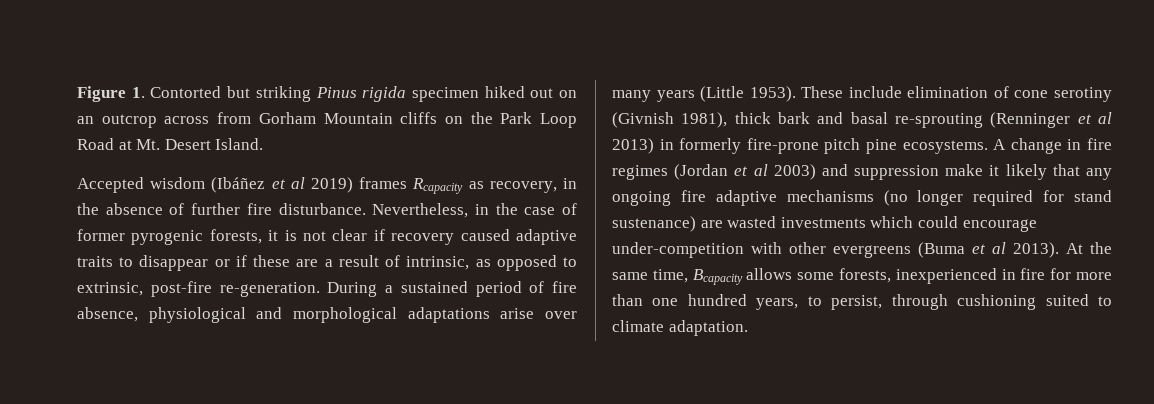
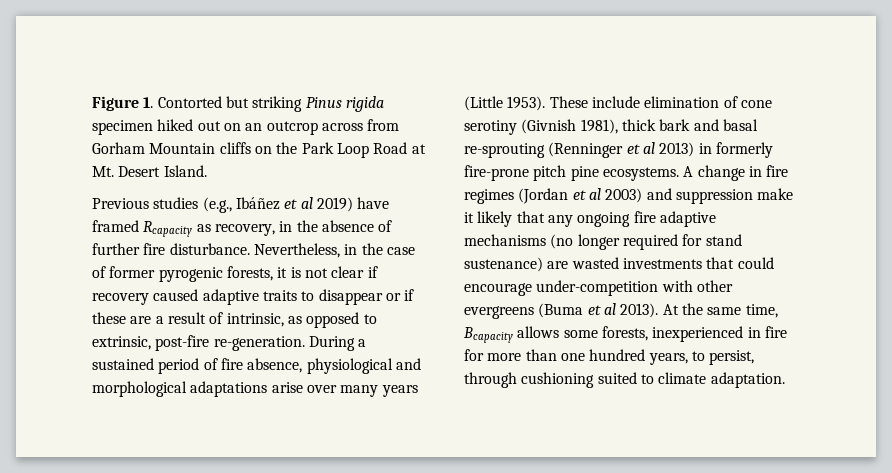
[77,177,266,193] Accepted wisdom (Ibáñez -> [92,197,280,213] Previous studies (e.g., Ibáñez
[359,177,408,189] frames -> [357,197,390,209] [92,220,139,232] have framed
[870,216,914,228] which -> [706,257,735,269] that

